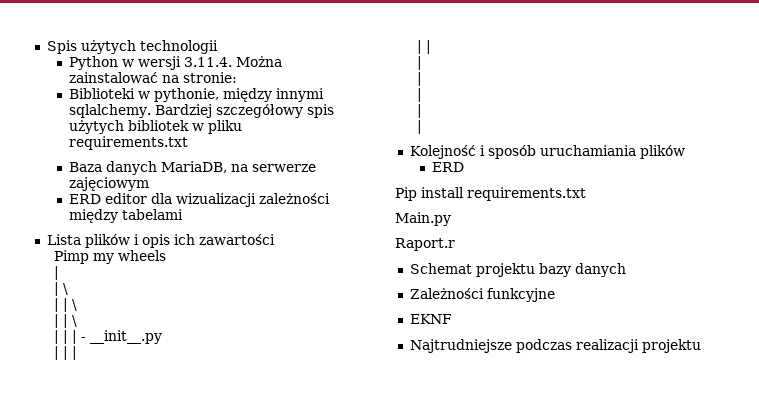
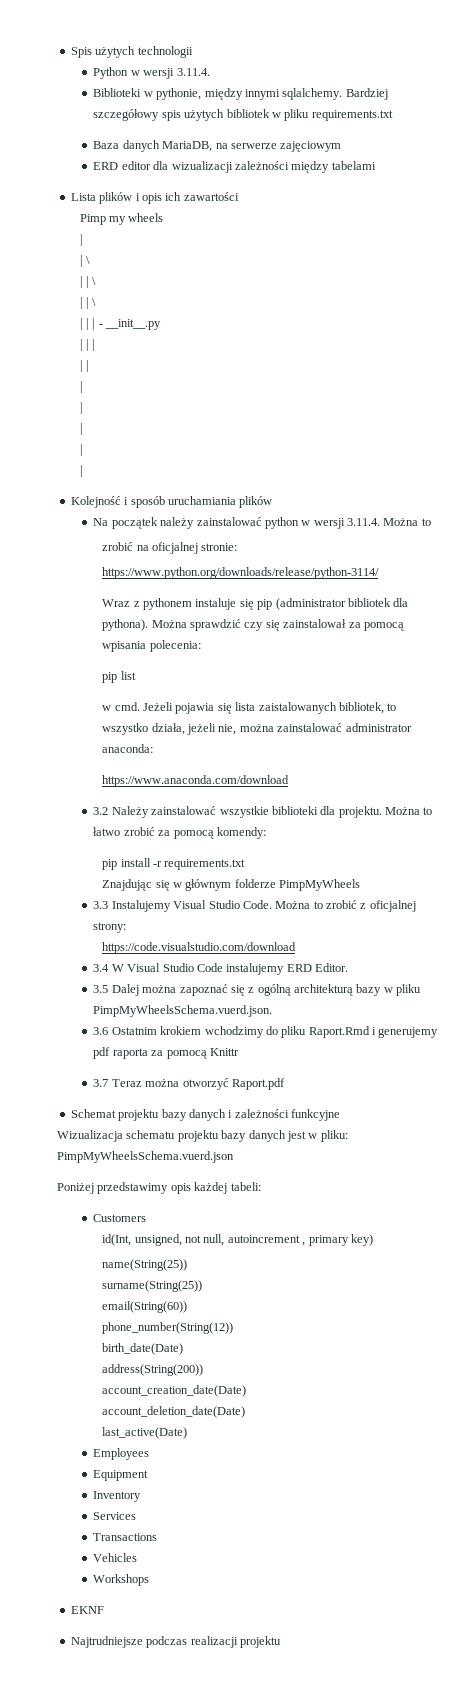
[235,56,282,67] [68,72,237,83] Można zainstalować na stronie: -> (210, 72) none
[431,162,464,172] [395,187,586,201] [395,212,451,226] [395,238,455,251] [409,263,626,277] [409,288,555,302] ERD // Pip install requirements.txt // Main.py // Raport.r // Schemat projektu bazy danych // Zależności funkcyjne -> [93,517,431,529] [102,542,238,554] [102,567,380,579] [102,598,409,610] [102,619,404,631] [102,640,201,652] [102,671,136,683] [102,702,397,714] [102,723,412,735] [102,744,154,753] [102,775,290,787] [93,806,433,818] [93,827,266,839] [102,858,246,870] [102,879,361,891] [93,900,416,912] [93,922,127,933] [102,942,297,954] [93,963,349,975] [93,984,422,996] [93,1005,273,1017] [93,1026,439,1038] [93,1047,239,1059] [93,1078,285,1090] [70,1109,340,1121] [57,1130,348,1142] [57,1151,234,1163] [57,1182,261,1194] [93,1214,147,1222] [102,1234,373,1246] [102,1259,188,1271] [102,1280,203,1292] [102,1301,188,1313] [102,1322,234,1334] [102,1343,184,1355] [102,1364,204,1376] [102,1385,247,1397] [102,1406,246,1418] [102,1427,188,1439] [93,1448,150,1460] [93,1470,149,1481] [93,1491,142,1502] [93,1512,137,1520] [93,1533,158,1541] [93,1553,138,1562] [93,1574,150,1586] Na początek należy zainstalować python w wersji 3.11.4. Można to // zrobić na oficjalnej stronie: // https://www.python.org/downloads/release/python-3114/ // Wraz z pythonem instaluje się pip (administrator bibliotek dla pythona). Można sprawdzić czy się zainstalował za pomocą wpisania polecenia: // pip list // w cmd. Jeżeli pojawia się lista zaistalowanych bibliotek, to wszystko działa, jeżeli nie, można zainstalować administrator anaconda: // https://www.anaconda.com/download // 3.2 Należy zainstalować wszystkie biblioteki dla projektu. Można to łatwo zrobić za pomocą komendy: // pip install -r requirements.txt // Znajdując się w głównym folderze PimpMyWheels // 3.3 Instalujemy Visual Studio Code. Można to zrobić z oficjalnej strony: // https://code.visualstudio.com/download // 3.4 W Visual Studio Code instalujemy ERD Editor. // 3.5 Dalej można zapoznać się z ogólną architekturą bazy w pliku PimpMyWheelsSchema.vuerd.json. // 3.6 Ostatnim krokiem wchodzimy do pliku Raport.Rmd i generujemy pdf raporta za pomocą Knittr // 3.7 Teraz można otworzyć Raport.pdf // Schemat projektu bazy danych i zależności funkcyjne // Wizualizacja schematu projektu bazy danych jest w pliku: PimpMyWheelsSchema.vuerd.json // Poniżej przedstawimy opis każdej tabeli: // Customers // id(Int, unsigned, not null, autoincrement , primary key) // name(String(25)) // surname(String(25)) // email(String(60)) // phone_number(String(12)) // birth_date(Date) // address(String(200)) // account_creation_date(Date) // account_deletion_date(Date) // last_active(Date) // Employees // Equipment // Inventory // Services // Transactions // Vehicles // Workshops

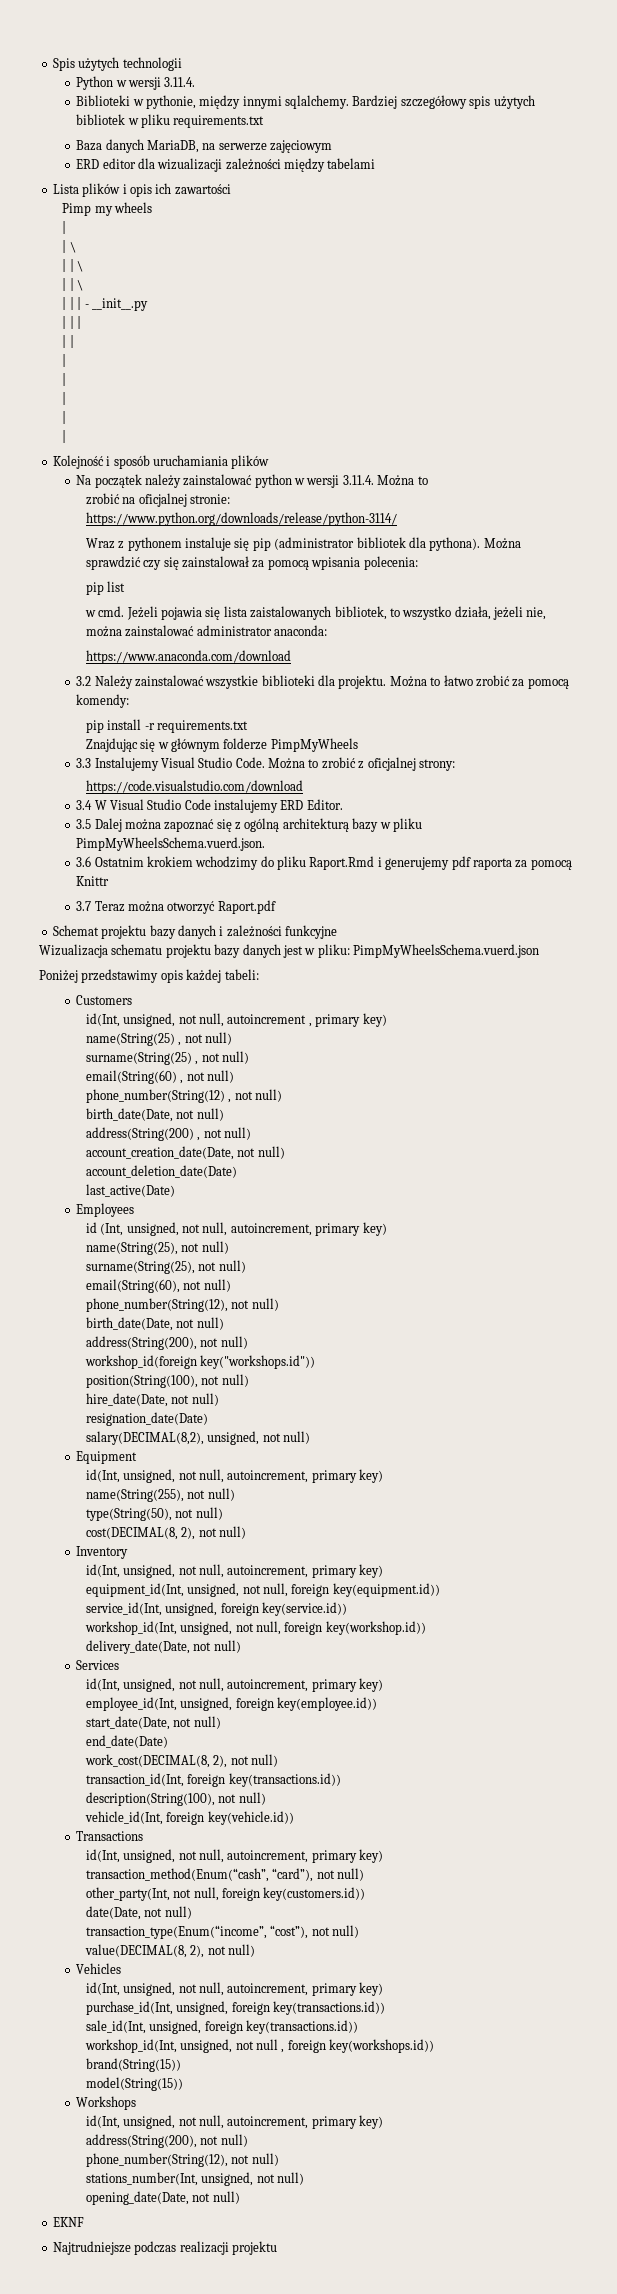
[102,1259,188,1271] [102,1280,203,1292] [102,1301,188,1313] [102,1322,234,1334] [102,1343,184,1355] [102,1364,204,1376] [102,1385,247,1397] [102,1406,246,1418] [102,1427,188,1439] [93,1448,150,1460] [93,1470,149,1481] [93,1491,142,1502] [93,1512,137,1520] [93,1533,158,1541] [93,1553,138,1562] [93,1574,150,1586] name(String(25)) // surname(String(25)) // email(String(60)) // phone_number(String(12)) // birth_date(Date) // address(String(200)) // account_creation_date(Date) // account_deletion_date(Date) // last_active(Date) // Employees // Equipment // Inventory // Services // Transactions // Vehicles // Workshops -> [85,1032,233,1046] [85,1051,250,1065] [85,1070,235,1084] [85,1089,283,1103] [85,1108,224,1122] [85,1127,252,1141] [85,1146,285,1160] [85,1165,237,1178] [85,1184,175,1197] [76,1203,135,1217] [85,1222,387,1236] [85,1241,229,1255] [85,1260,246,1274] [85,1279,231,1293] [85,1298,279,1312] [85,1317,224,1331] [85,1336,248,1350] [84,1355,316,1369] [85,1374,249,1388] [85,1393,219,1407] [85,1412,208,1426] [85,1431,311,1445] [76,1451,138,1464] [85,1469,384,1483] [85,1488,235,1502] [85,1507,223,1521] [85,1526,247,1540] [76,1546,129,1559] [85,1564,384,1578] [85,1583,440,1597] [85,1602,348,1616] [84,1621,426,1635] [85,1640,241,1654] [76,1660,120,1670] [85,1678,384,1692] [85,1697,378,1711] [85,1716,221,1730] [85,1735,168,1748] [84,1754,279,1768] [85,1773,341,1787] [85,1792,266,1806] [84,1811,294,1825] [76,1831,144,1841] [85,1849,384,1863] [85,1868,365,1882] [85,1887,366,1901] [85,1906,192,1920] [85,1925,360,1939] [84,1944,256,1958] [76,1963,122,1974] [85,1982,384,1996] [85,2001,386,2015] [85,2020,359,2034] [84,2039,435,2053] [85,2058,181,2072] [85,2077,183,2091] [76,2096,137,2110] [85,2115,384,2129] [85,2134,248,2148] [85,2153,279,2167] [85,2172,305,2186] [85,2191,240,2205] name(String(25) , not null) // surname(String(25) , not null) // email(String(60) , not null) // phone_number(String(12) , not null) // birth_date(Date, not null) // address(String(200) , not null) // account_creation_date(Date, not null) // account_deletion_date(Date) // last_active(Date) // Employees // id (Int, unsigned, not null, autoincrement, primary key) // name(String(25), not null) // surname(String(25), not null) // email(String(60), not null) // phone_number(String(12), not null) // birth_date(Date, not null) // address(String(200), not null) // workshop_id(foreign key("workshops.id")) // position(String(100), not null) // hire_date(Date, not null) // resignation_date(Date) // salary(DECIMAL(8,2), unsigned, not null) // Equipment // id(Int, unsigned, not null, autoincrement, primary key) // name(String(255), not null) // type(String(50), not null) // cost(DECIMAL(8, 2), not null) // Inventory // id(Int, unsigned, not null, autoincrement, primary key) // equipment_id(Int, unsigned, not null, foreign key(equipment.id)) // service_id(Int, unsigned, foreign key(service.id)) // workshop_id(Int, unsigned, not null, foreign key(workshop.id)) // delivery_date(Date, not null) // Services // id(Int, unsigned, not null, autoincrement, primary key) // employee_id(Int, unsigned, foreign key(employee.id)) // start_date(Date, not null) // end_date(Date) // work_cost(DECIMAL(8, 2), not null) // transaction_id(Int, foreign key(transactions.id)) // description(String(100), not null) // vehicle_id(Int, foreign key(vehicle.id)) // Transactions // id(Int, unsigned, not null, autoincrement, primary key) // transaction_method(Enum(“cash”, “card”), not null) // other_party(Int, not null, foreign key(customers.id)) // date(Date, not null) // transaction_type(Enum(“income”, “cost”), not null) // value(DECIMAL(8, 2), not null) // Vehicles // id(Int, unsigned, not null, autoincrement, primary key) // purchase_id(Int, unsigned, foreign key(transactions.id)) // sale_id(Int, unsigned, foreign key(transactions.id)) // workshop_id(Int, unsigned, not null , foreign key(workshops.id)) // brand(String(15)) // model(String(15)) // Workshops // id(Int, unsigned, not null, autoincrement, primary key) // address(String(200), not null) // phone_number(String(12), not null) // stations_number(Int, unsigned, not null) // opening_date(Date, not null)

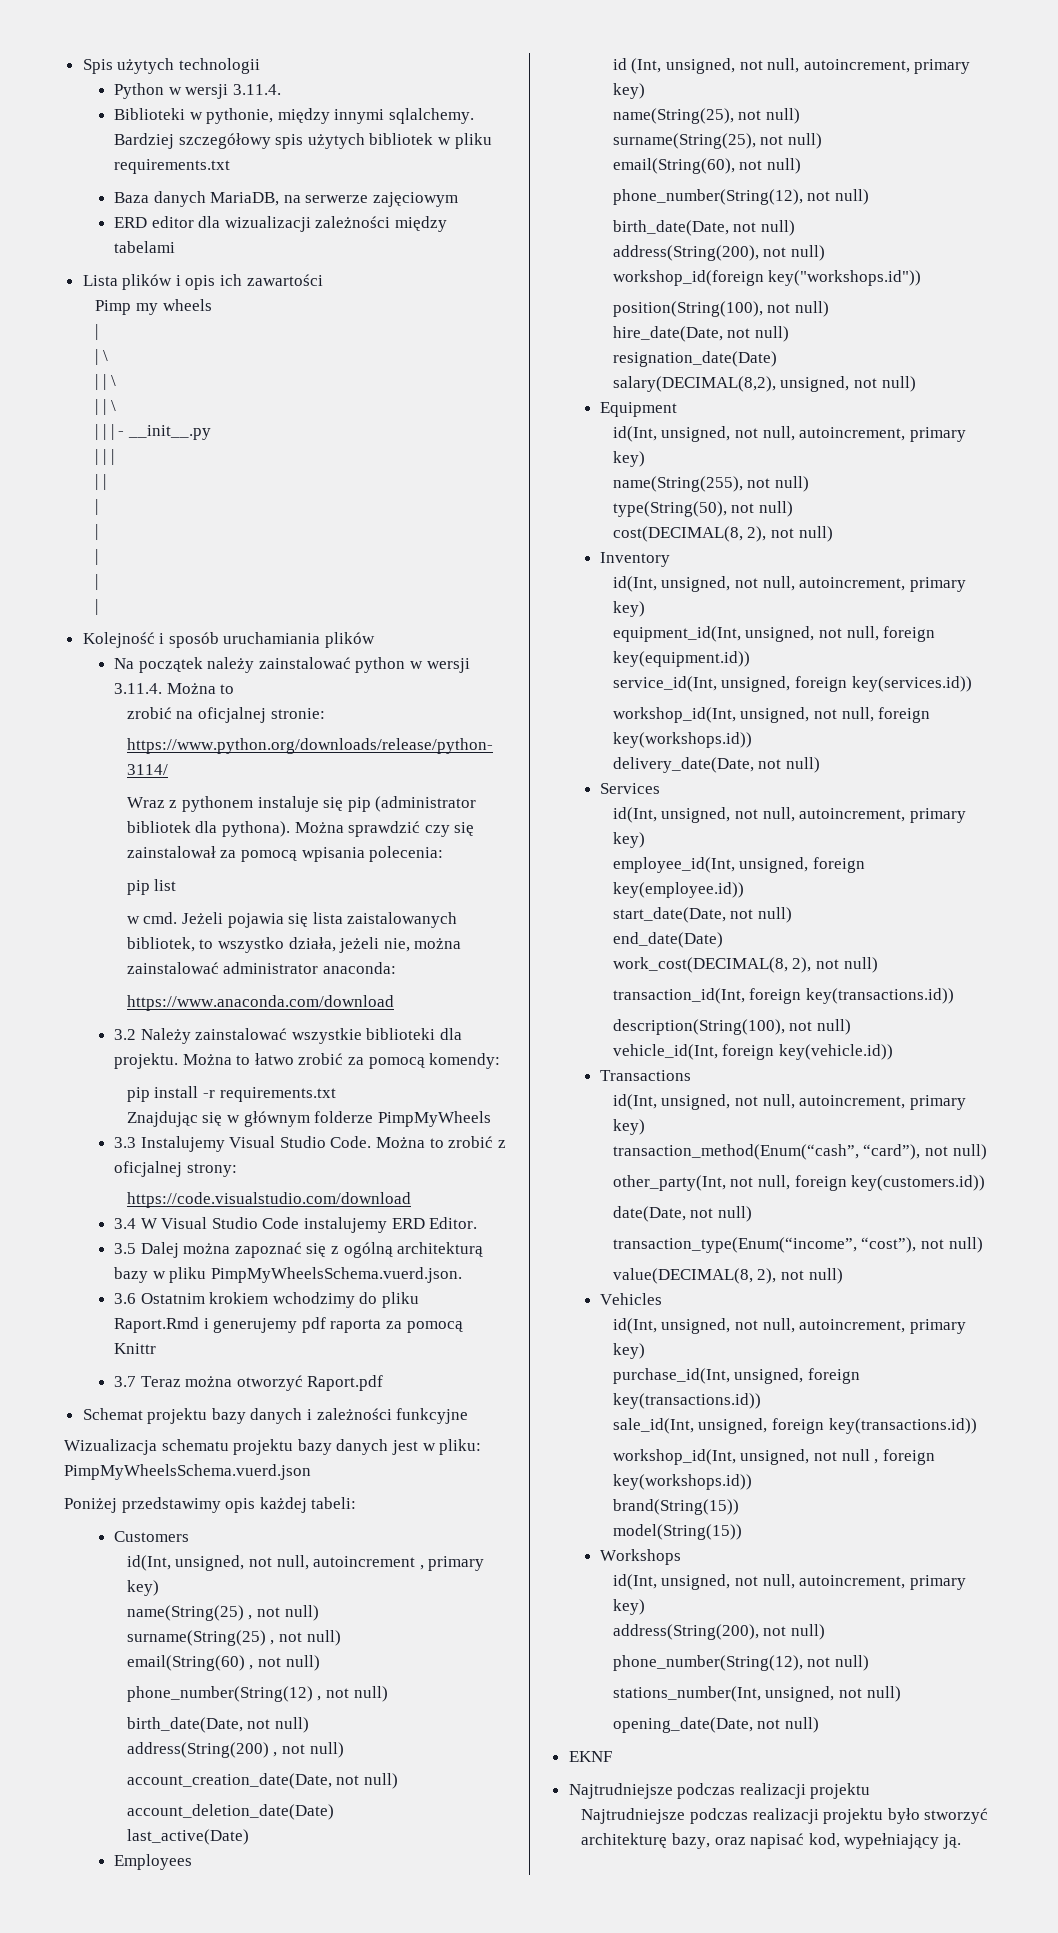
[262,1602,348,1616] key(service.id)) -> [851,676,972,692] key(services.id))
[325,1621,426,1635] key(workshop.id)) -> [612,732,752,748] key(workshops.id))
(277, 2248) none -> [581,1808,989,1824] [581,1833,961,1849] // Najtrudniejsze podczas realizacji projektu było stworzyć architekturę bazy, oraz napisać kod, wypełniający ją.

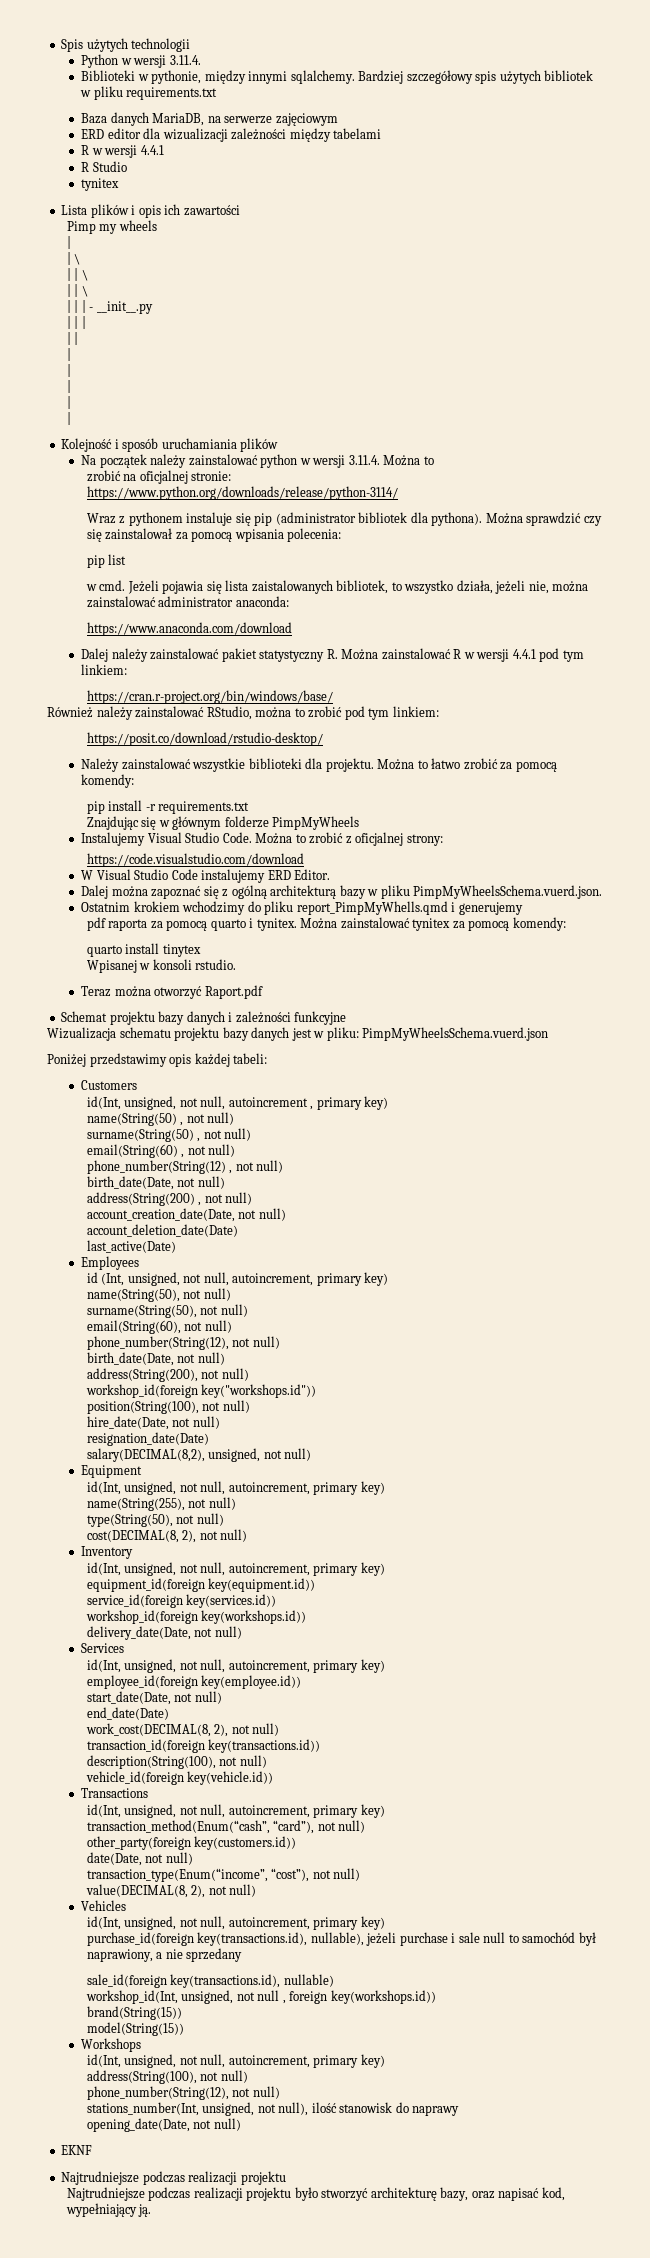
(176, 247) none -> [81,145,164,158] [81,161,127,172] [81,178,120,191] // R w wersji 4.4.1 // R Studio // tynitex
[114,1029,137,1040] 3.2 -> [81,648,584,662] [81,664,128,675] [86,690,333,704] [47,706,439,720] [86,732,323,746] Dalej należy zainstalować pakiet statystyczny R. Można zainstalować R w wersji 4.4.1 pod tym linkiem: // https://cran.r-project.org/bin/windows/base/ // Również należy zainstalować RStudio, można to zrobić pod tym linkiem: // https://posit.co/download/rstudio-desktop/ //
[114,1137,137,1148] 3.3 -> (360, 823) none
[114,1218,137,1229] 3.4 -> (304, 860) none
[114,1243,137,1254] 3.5 -> (331, 874) none
[114,1293,137,1304] 3.6 -> (603, 892) none
[114,1317,200,1333] Raport.Rmd -> [296,901,448,915] report_PimpMyWhells.qmd
(298, 1325) none -> (523, 908) //
[114,1343,157,1354] [114,1376,137,1387] Knittr // 3.7 -> [210,917,566,931] [86,943,201,957] [86,959,237,973] quarto i tynitex. Można zainstalować tynitex za pomocą komendy: // quarto install tinytex // Wpisanej w konsoli rstudio. //
[126,1605,319,1621] [126,1630,266,1646] name(String(25) , not null) // surname(String(25) -> [86,1112,235,1126] [86,1129,194,1142] name(String(50) , not null) // surname(String(50)
[612,108,801,124] [612,133,756,149] name(String(25), not null) // surname(String(25), -> [86,1288,231,1302] [86,1305,197,1318] name(String(50), not null) // surname(String(50),
[612,626,936,642] [612,651,750,667] [612,676,972,692] [612,707,931,723] equipment_id(Int, unsigned, not null, foreign key(equipment.id)) // service_id(Int, unsigned, foreign key(services.id)) // workshop_id(Int, unsigned, not null, foreign -> [86,1578,316,1592] [86,1594,277,1608] [85,1610,198,1624] equipment_id(foreign key(equipment.id)) // service_id(foreign key(services.id)) // workshop_id(foreign
[612,857,866,873] employee_id(Int, unsigned, foreign -> [86,1675,198,1689] employee_id(foreign
[612,988,802,1004] transaction_id(Int, foreign -> [86,1739,205,1753] transaction_id(foreign
[612,1044,775,1060] vehicle_id(Int, foreign -> [85,1771,184,1785] vehicle_id(foreign
[612,1175,847,1191] other_party(Int, not null, foreign -> [86,1836,191,1850] other_party(foreign
[612,1368,861,1384] [612,1393,761,1409] [612,1418,977,1434] purchase_id(Int, unsigned, foreign key(transactions.id)) // sale_id(Int, unsigned, foreign key(transactions.id)) -> [86,1932,596,1946] [86,1948,243,1962] [86,1974,334,1988] purchase_id(foreign key(transactions.id), nullable), jeżeli purchase i sale null to samochód był naprawiony, a nie sprzedany // sale_id(foreign key(transactions.id), nullable)
[612,1624,759,1640] address(String(200), -> [86,2070,197,2084] address(String(100),
[866,1686,901,1702] null) -> [278,2102,460,2116] null), ilość stanowisk do naprawy

